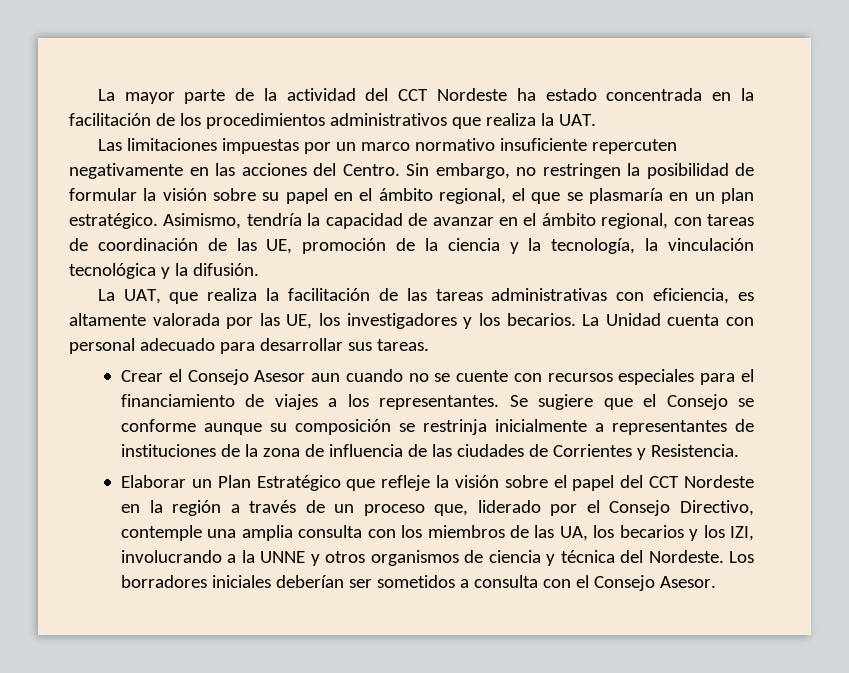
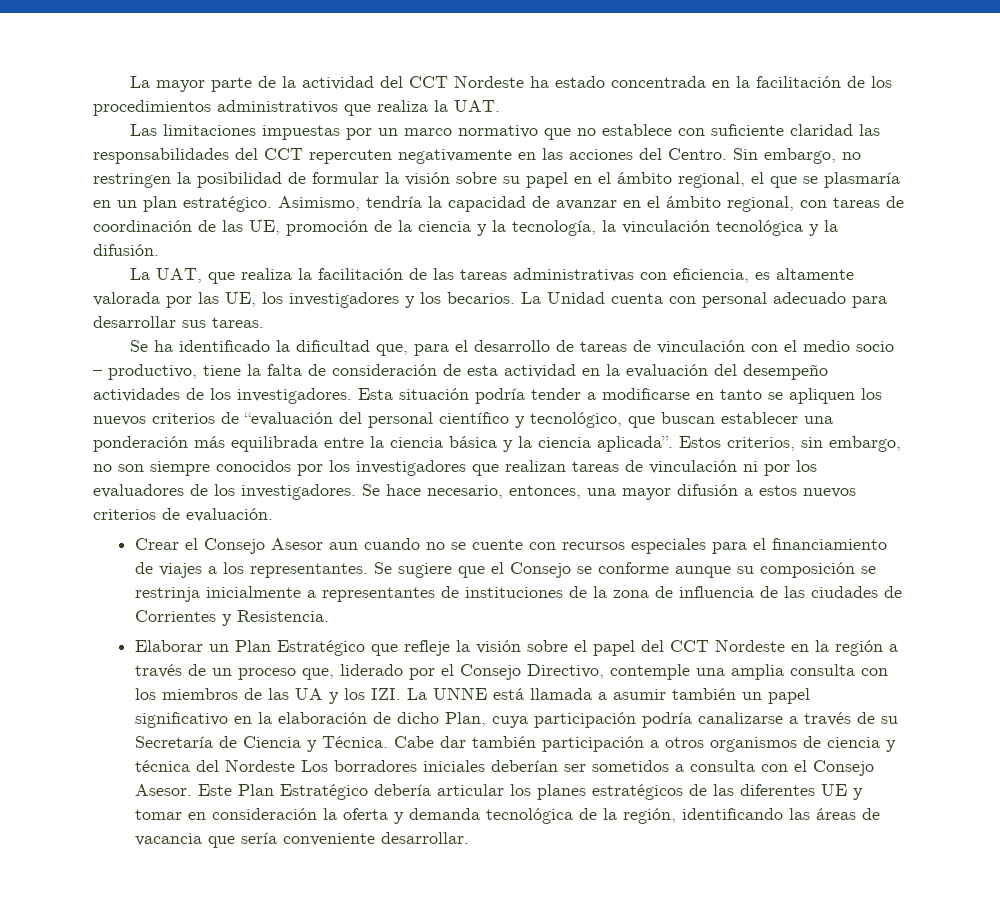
[499,138,587,151] insuficiente -> [544,124,881,140] [93,148,303,164] que no establece con suficiente claridad las responsabilidades del CCT
(429, 345) none -> [130,340,895,356] [93,364,828,380] [93,388,882,404] [93,412,833,428] [93,436,901,452] [93,460,817,476] [93,484,856,500] [93,508,273,522] // Se ha identificado la dificultad que, para el desarrollo de tareas de vinculación con el medio socio – productivo, tiene la falta de consideración de esta actividad en la evaluación del desempeño actividades de los investigadores. Esta situación podría tender a modificarse en tanto se apliquen los nuevos criterios de “evaluación del personal científico y tecnológico, que buscan establecer una ponderación más equilibrada entre la ciencia básica y la ciencia aplicada”. Estos criterios, sin embargo, no son siempre conocidos por los investigadores que realizan tareas de vinculación ni por los evaluadores de los investigadores. Se hace necesario, entonces, una mayor difusión a estos nuevos criterios de evaluación.
[559,525,754,541] [121,550,320,566] UA, los becarios y los IZI, involucrando a la UNNE y -> [295,687,811,704] [135,712,899,728] [135,736,660,752] UA y los IZI. La UNNE está llamada a asumir también un papel significativo en la elaboración de dicho Plan, cuya participación podría canalizarse a través de su Secretaría de Ciencia y Técnica. Cabe dar también participación a
[648,550,724,563] Nordeste. -> [225,759,296,772] Nordeste
(716, 582) none -> [198,784,864,800] [135,808,881,824] [135,832,470,848] Este Plan Estratégico debería articular los planes estratégicos de las diferentes UE y tomar en consideración la oferta y demanda tecnológica de la región, identificando las áreas de vacancia que sería conveniente desarrollar.

